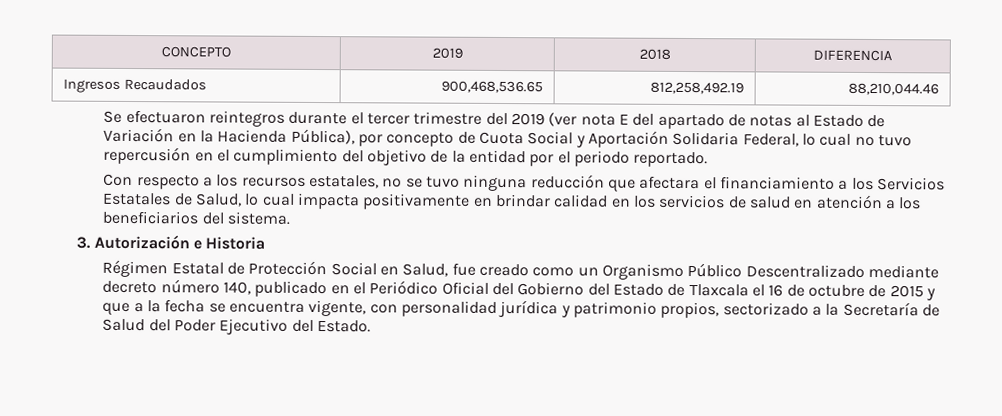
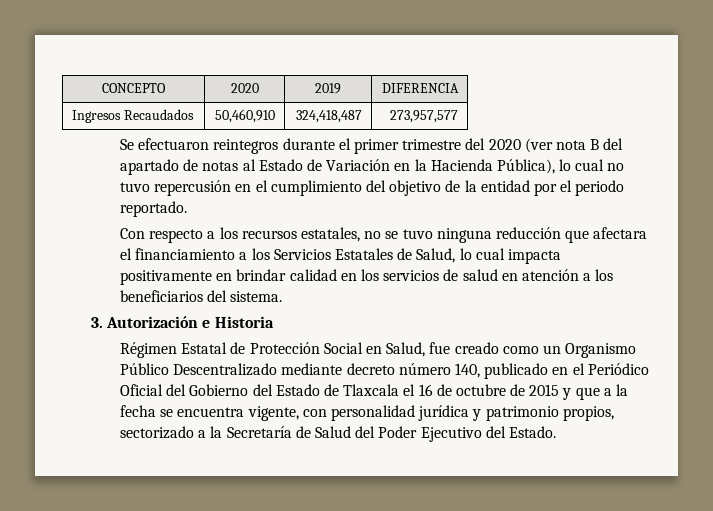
[431,47,463,59] [638,48,671,60] | 2019 | 2018 -> [230,83,259,93] [315,83,341,94] | 2020 | 2019
[441,80,544,94] [650,81,745,95] [848,82,940,96] 900,468,536.65 | 812,258,492.19 | 88,210,044.46 -> [215,109,276,123] [296,110,363,123] [390,110,459,123] 50,460,910 | 324,418,487 | 273,957,577
[367,113,411,125] tercer -> [353,139,399,154] primer
[511,113,546,126] 2019 -> [488,139,521,150] 2020
[619,113,630,125] E -> [590,139,600,150] B
[358,130,799,148] por concepto de Cuota Social y Aportación Solidaria Federal, -> (555, 166) none

